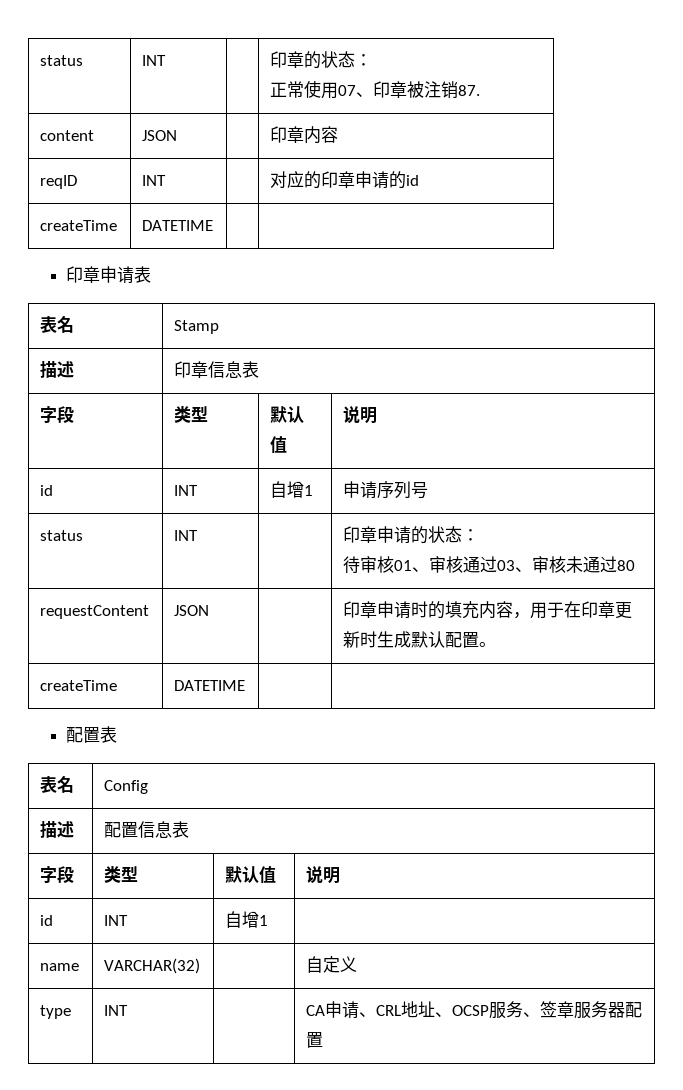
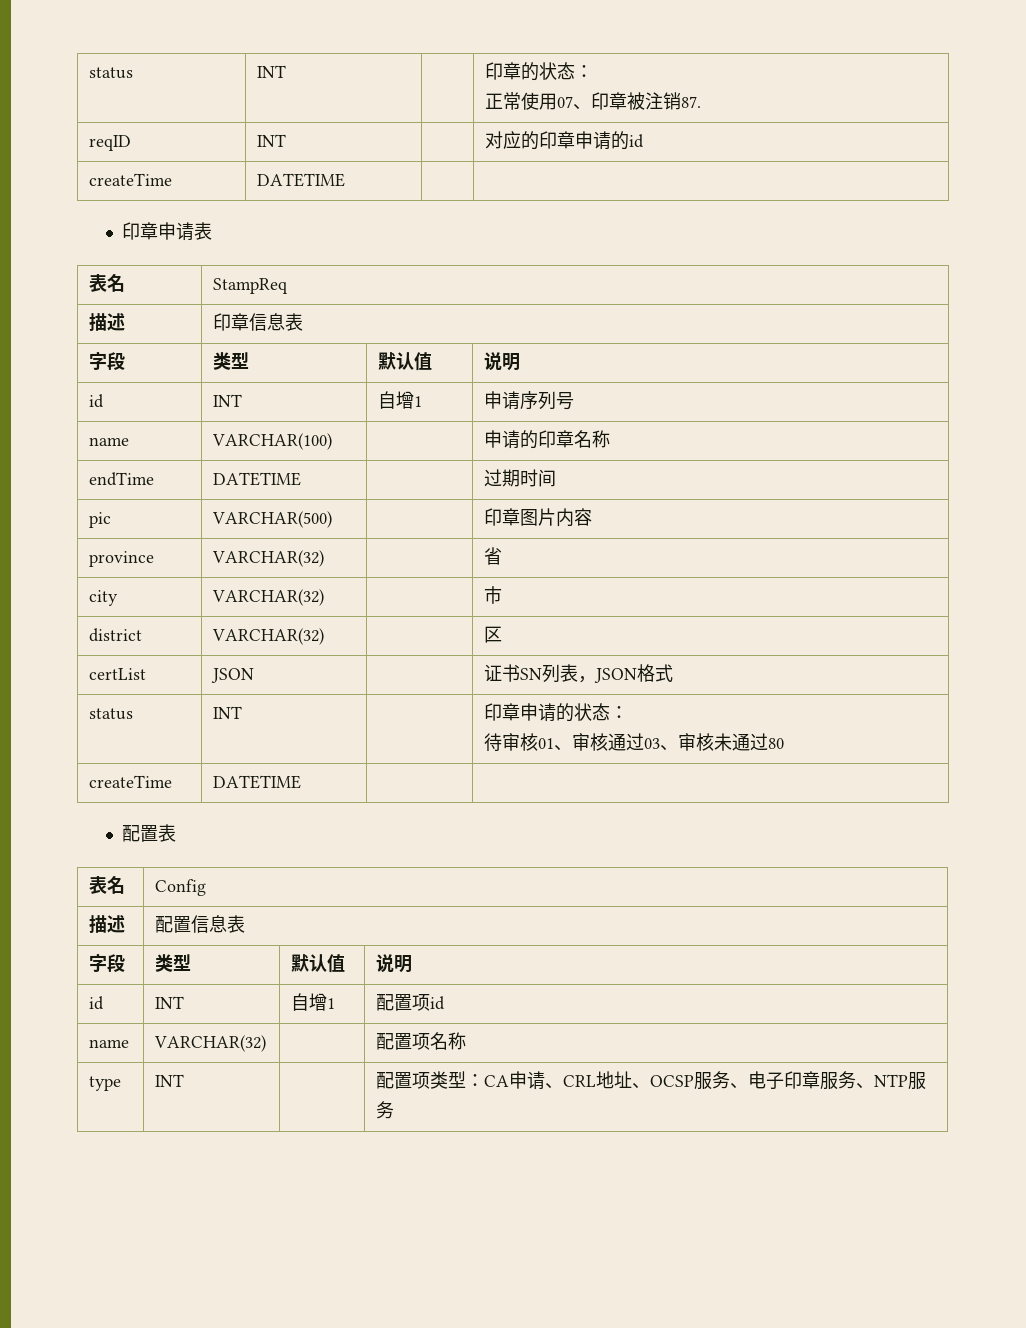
[40,130,95,141] [142,130,178,141] [270,126,339,144] // content | JSON | | 印章内容 -> (701, 102) none
[174,320,220,334] Stamp -> [212,278,288,294] StampReq
(429, 490) none -> [88,437,129,446] [211,433,332,450] [483,430,610,449] [88,472,154,486] [212,472,301,486] [483,469,556,487] [88,512,111,528] [211,511,332,528] [483,508,592,527] [88,551,154,567] [211,550,324,567] [483,547,502,565] [88,590,118,606] [211,589,324,606] [483,586,502,604] [88,628,142,642] [211,628,324,645] [483,626,502,643] [88,668,146,680] [210,668,254,683] [483,664,673,683] // name | VARCHAR(100) | | 申请的印章名称 // endTime | DATETIME | | 过期时间 // pic | VARCHAR(500) | | 印章图片内容 // province | VARCHAR(32) | | 省 // city | VARCHAR(32) | | 市 // district | VARCHAR(32) | | 区 // certList | JSON | | 证书SN列表，JSON格式
[40,605,150,619] [174,605,210,616] [343,601,633,619] [343,631,497,648] // requestContent | JSON | | 印章申请时的填充内容，用于在印章更新时生成默认配置。 -> (784, 743) none
(269, 920) none -> [375,994,445,1011] 配置项id
[306,956,358,973] 自定义 -> [375,1032,466,1050] 配置项名称
(129, 1010) none -> [375,1071,484,1089] 配置项类型：
[540,1001,643,1019] [306,1032,324,1048] 签章服务器配置 -> [747,1071,926,1090] [375,1101,394,1119] 电子印章服务、NTP服务

